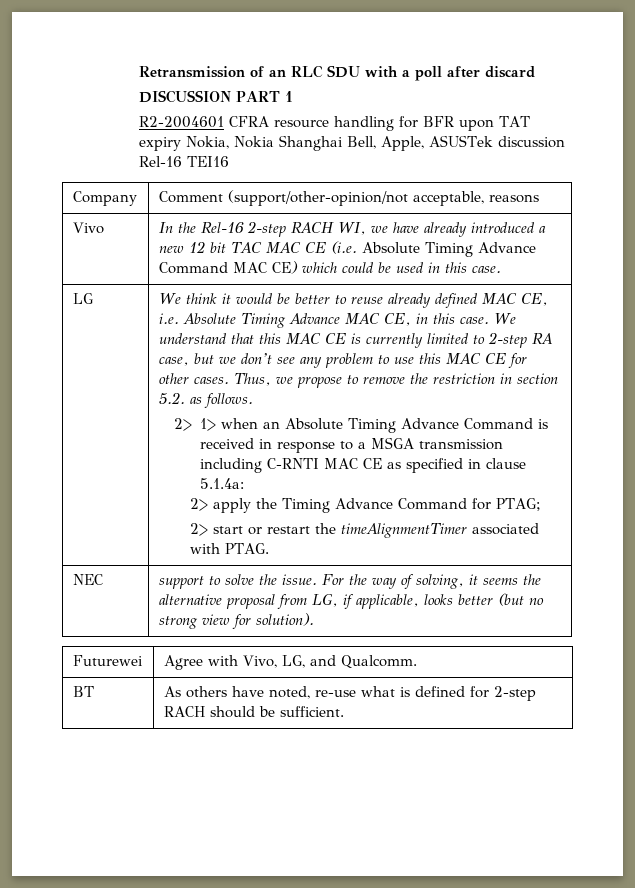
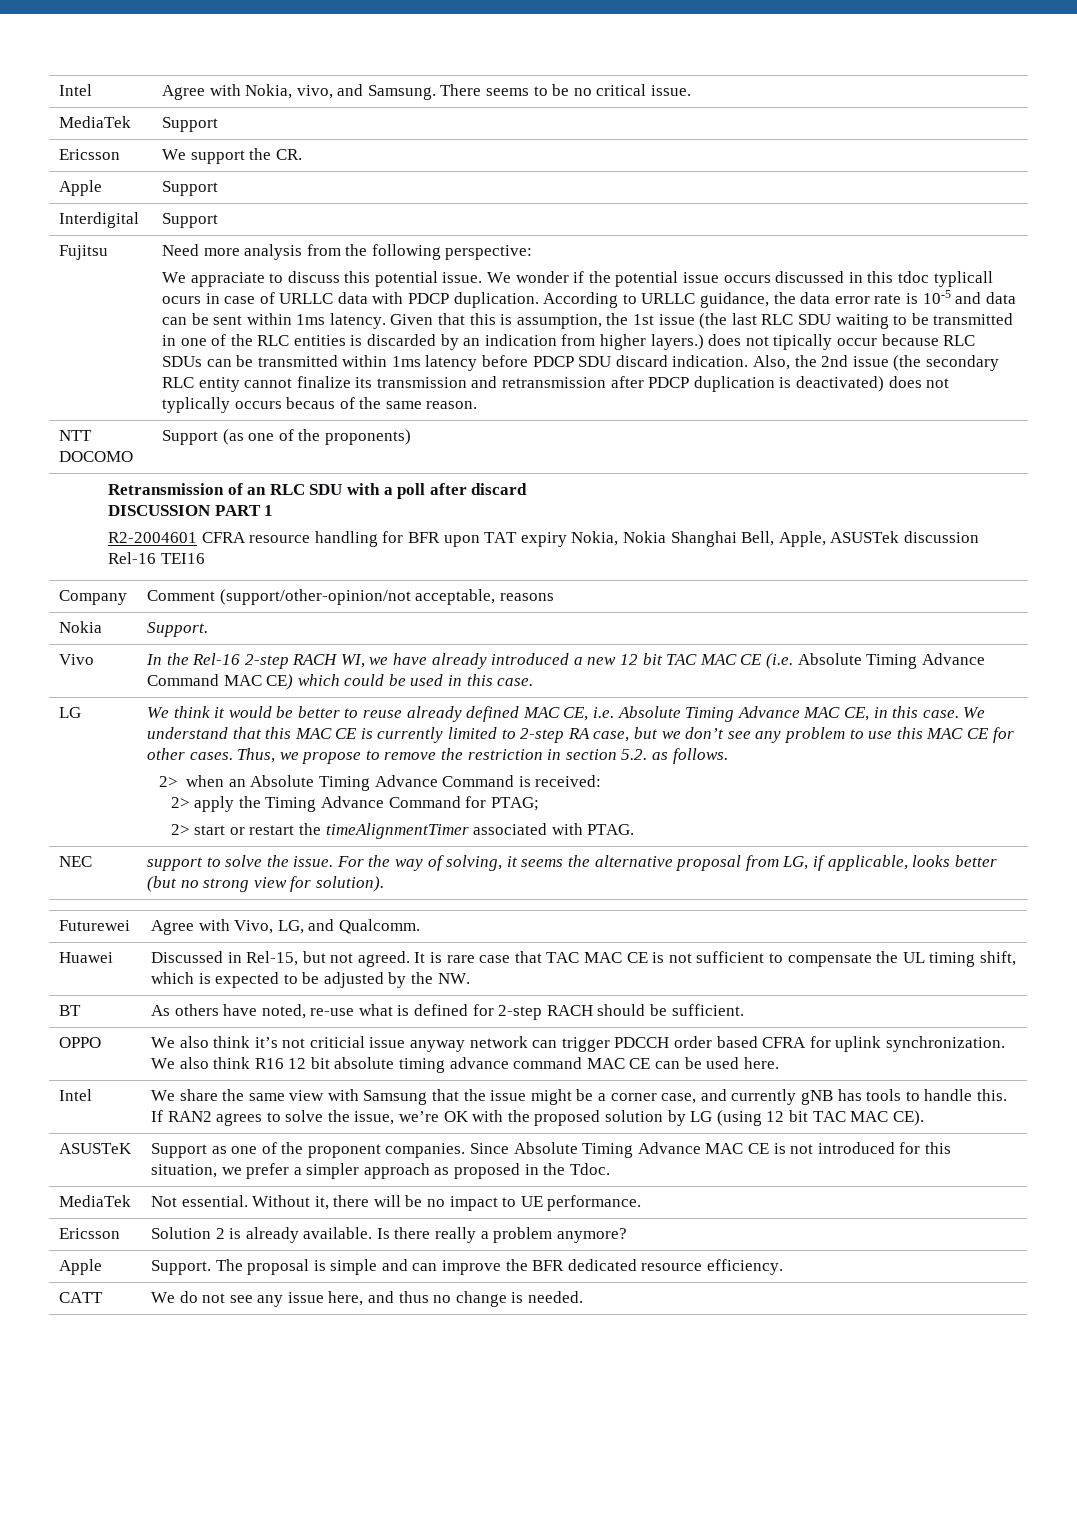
(139, 72) none -> [58,84,92,96] [161,84,692,100] [58,116,131,128] [161,117,218,132] [58,149,120,160] [161,148,302,164] [58,180,102,196] [161,181,218,196] [58,212,139,228] [161,213,218,228] [58,245,108,260] [161,244,533,260] [161,271,993,287] [161,290,1016,308] [161,313,1014,329] [161,334,976,350] [161,355,999,371] [161,376,950,392] [161,397,478,413] [58,430,92,441] [58,451,133,462] [161,429,411,445] Intel | Agree with Nokia, vivo, and Samsung. There seems to be no critical issue. // MediaTek | Support // Ericsson | We support the CR. // Apple | Support // Interdigital | Support // Fujitsu | Need more analysis from the following perspective: // We appraciate to discuss this potential issue. We wonder if the potential issue occurs discussed in this tdoc typlicall ocurs in case of URLLC data with PDCP duplication. According to URLLC guidance, the data error rate is 10-5 and data can be sent within 1ms latency. Given that this is assumption, the 1st issue (the last RLC SDU waiting to be transmitted in one of the RLC entities is discarded by an indication from higher layers.) does not tipically occur because RLC SDUs can be transmitted within 1ms latency before PDCP SDU discard indication. Also, the 2nd issue (the secondary RLC entity cannot finalize its transmission and retransmission after PDCP duplication is deactivated) does not typlically occurs becaus of the same reason. // NTT DOCOMO | Support (as one of the proponents) //
(539, 198) none -> [58,621,102,633] [146,622,208,637] // Nokia | Support.
[199,418,216,431] 1> -> (178, 781) none
[199,437,503,453] [199,458,526,473] [199,478,244,489] received in response to a MSGA transmission including C-RNTI MAC CE as specified in clause 5.1.4a: -> [535,775,602,787] received:
(417, 662) none -> [58,952,113,963] [150,951,1016,967] [150,972,470,988] // Huawei | Discussed in Rel-15, but not agreed. It is rare case that TAC MAC CE is not sufficient to compensate the UL timing shift, which is expected to be adjusted by the NW.
(344, 711) none -> [58,1037,101,1048] [150,1036,1005,1052] [150,1057,779,1073] [58,1089,92,1101] [150,1089,1007,1105] [150,1110,924,1126] [58,1143,132,1154] [150,1142,951,1158] [150,1163,610,1179] [58,1195,131,1207] [150,1195,642,1211] [58,1228,120,1239] [150,1227,627,1243] [58,1259,102,1275] [150,1259,784,1275] [58,1292,103,1303] [150,1291,584,1307] // OPPO | We also think it’s not criticial issue anyway network can trigger PDCCH order based CFRA for uplink synchronization. We also think R16 12 bit absolute timing advance command MAC CE can be used here. // Intel | We share the same view with Samsung that the issue might be a corner case, and currently gNB has tools to handle this. If RAN2 agrees to solve the issue, we’re OK with the proposed solution by LG (using 12 bit TAC MAC CE). // ASUSTeK | Support as one of the proponent companies. Since Absolute Timing Advance MAC CE is not introduced for this situation, we prefer a simpler approach as proposed in the Tdoc. // MediaTek | Not essential. Without it, there will be no impact to UE performance. // Ericsson | Solution 2 is already available. Is there really a problem anymore? // Apple | Support. The proposal is simple and can improve the BFR dedicated resource efficiency. // CATT | We do not see any issue here, and thus no change is needed.

